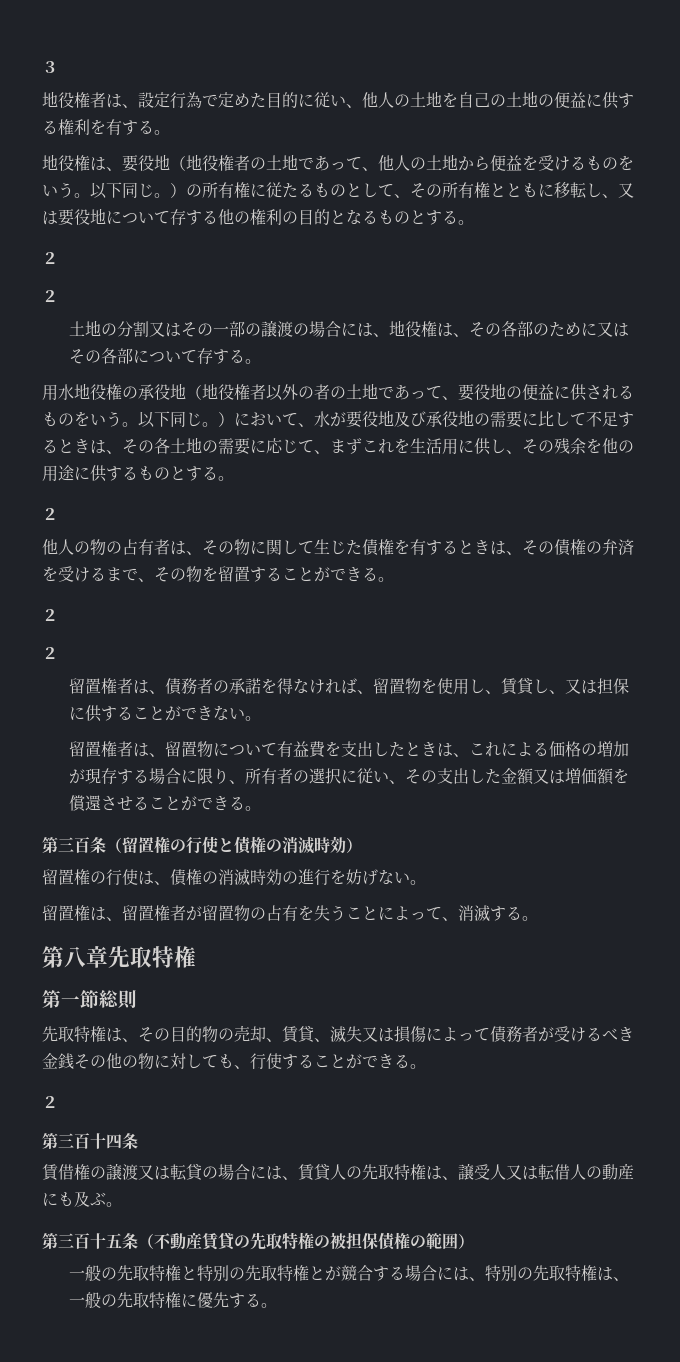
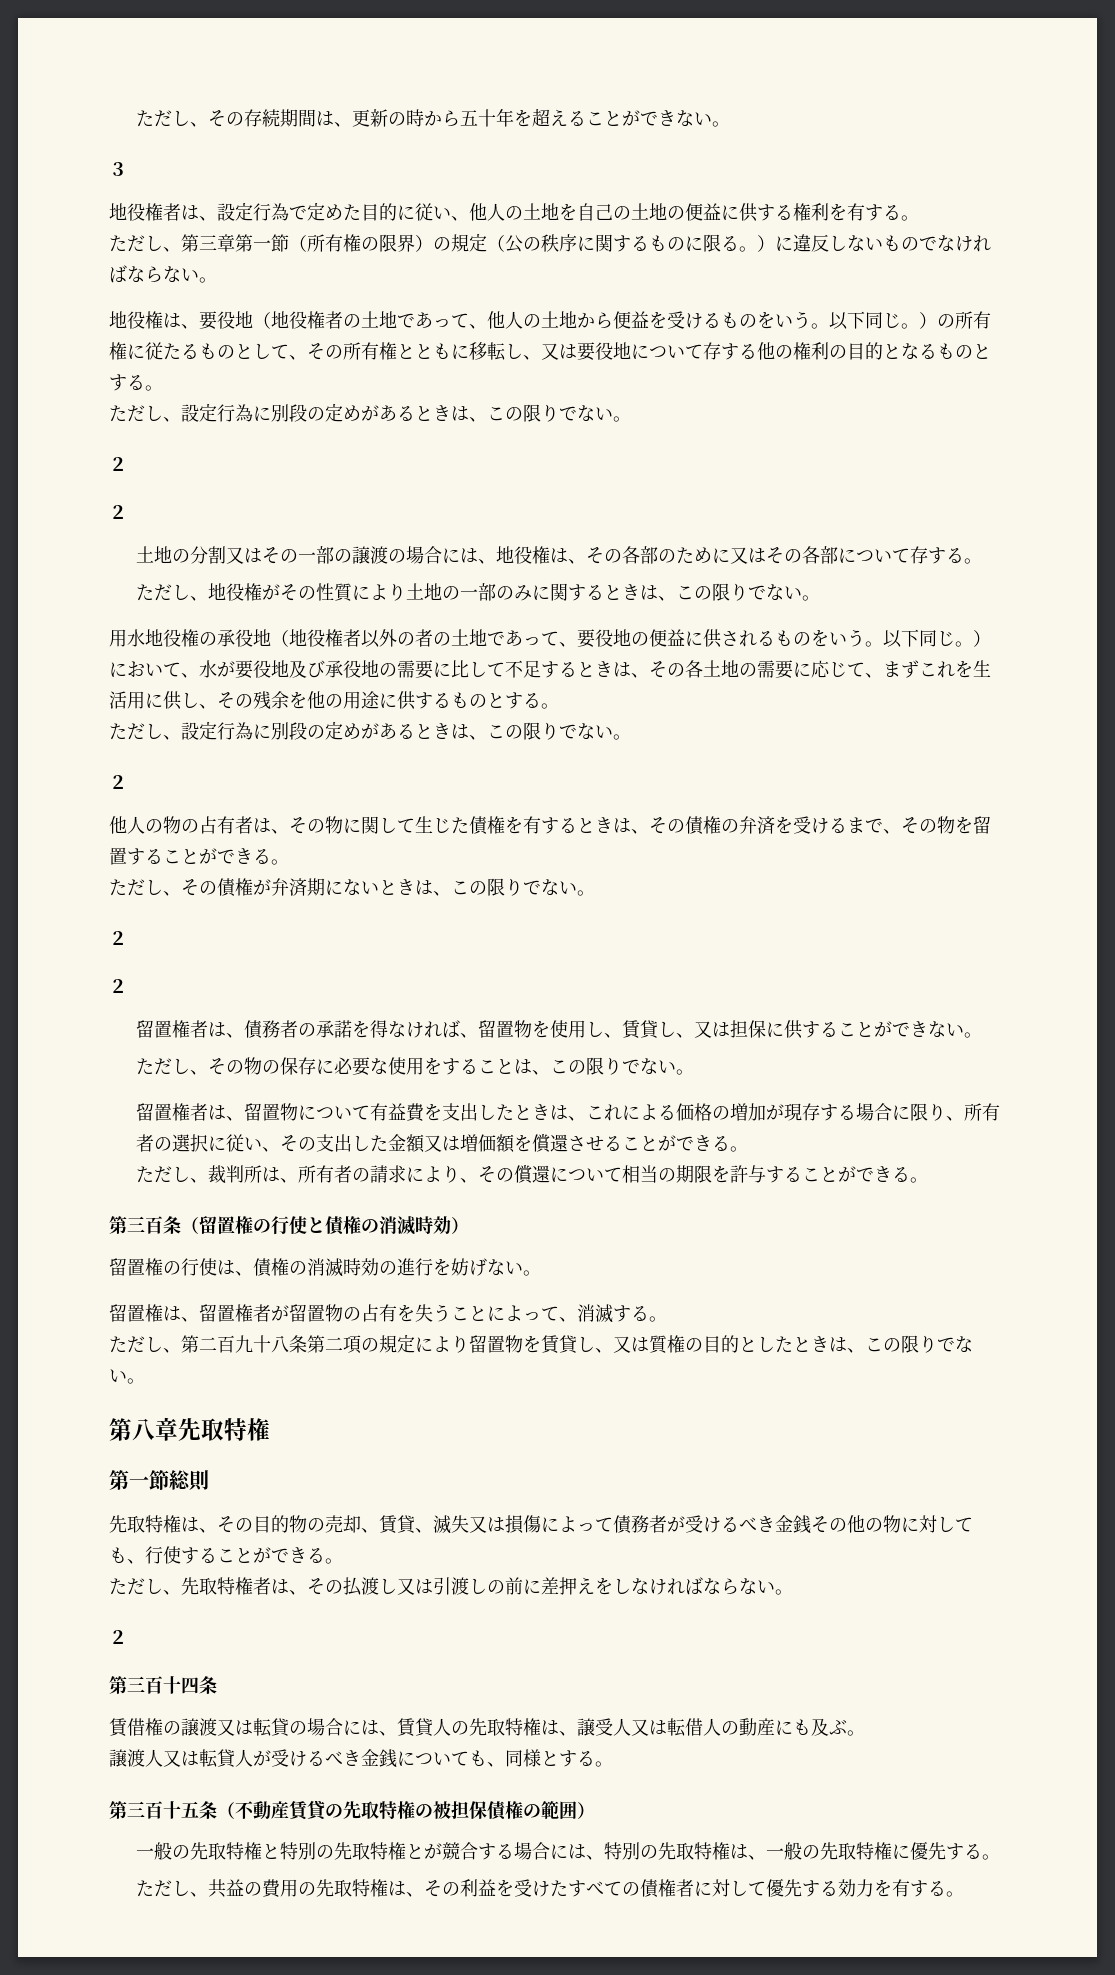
(42, 67) none -> [135,108,730,127] ただし、その存続期間は、更新の時から五十年を超えることができない。 //
(170, 132) none -> [109,233,991,253] [109,265,217,283] // ただし、第三章第一節（所有権の限界）の規定（公の秩序に関するものに限る。）に違反しないものでなければならない。
(474, 222) none -> [109,403,631,422] // ただし、設定行為に別段の定めがあるときは、この限りでない。
(261, 361) none -> [135,583,820,602] // ただし、地役権がその性質により土地の一部のみに関するときは、この限りでない。
(234, 478) none -> [109,721,631,740] // ただし、設定行為に別段の定めがあるときは、この限りでない。
(394, 579) none -> [109,878,595,897] // ただし、その債権が弁済期にないときは、この限りでない。
(261, 718) none -> [135,1057,694,1076] // ただし、その物の保存に必要な使用をすることは、この限りでない。
(261, 808) none -> [135,1164,928,1184] // ただし、裁判所は、所有者の請求により、その償還について相当の期限を許与することができる。
(538, 918) none -> [109,1334,973,1354] [109,1369,145,1384] // ただし、第二百九十八条第二項の規定により留置物を賃貸し、又は質権の目的としたときは、この限りでない。
(426, 1066) none -> [109,1577,793,1596] // ただし、先取特権者は、その払渡し又は引渡しの前に差押えをしなければならない。
(122, 1204) none -> [109,1749,613,1768] // 譲渡人又は転貸人が受けるべき金銭についても、同様とする。
(277, 1305) none -> [135,1879,964,1898] // ただし、共益の費用の先取特権は、その利益を受けたすべての債権者に対して優先する効力を有する。

